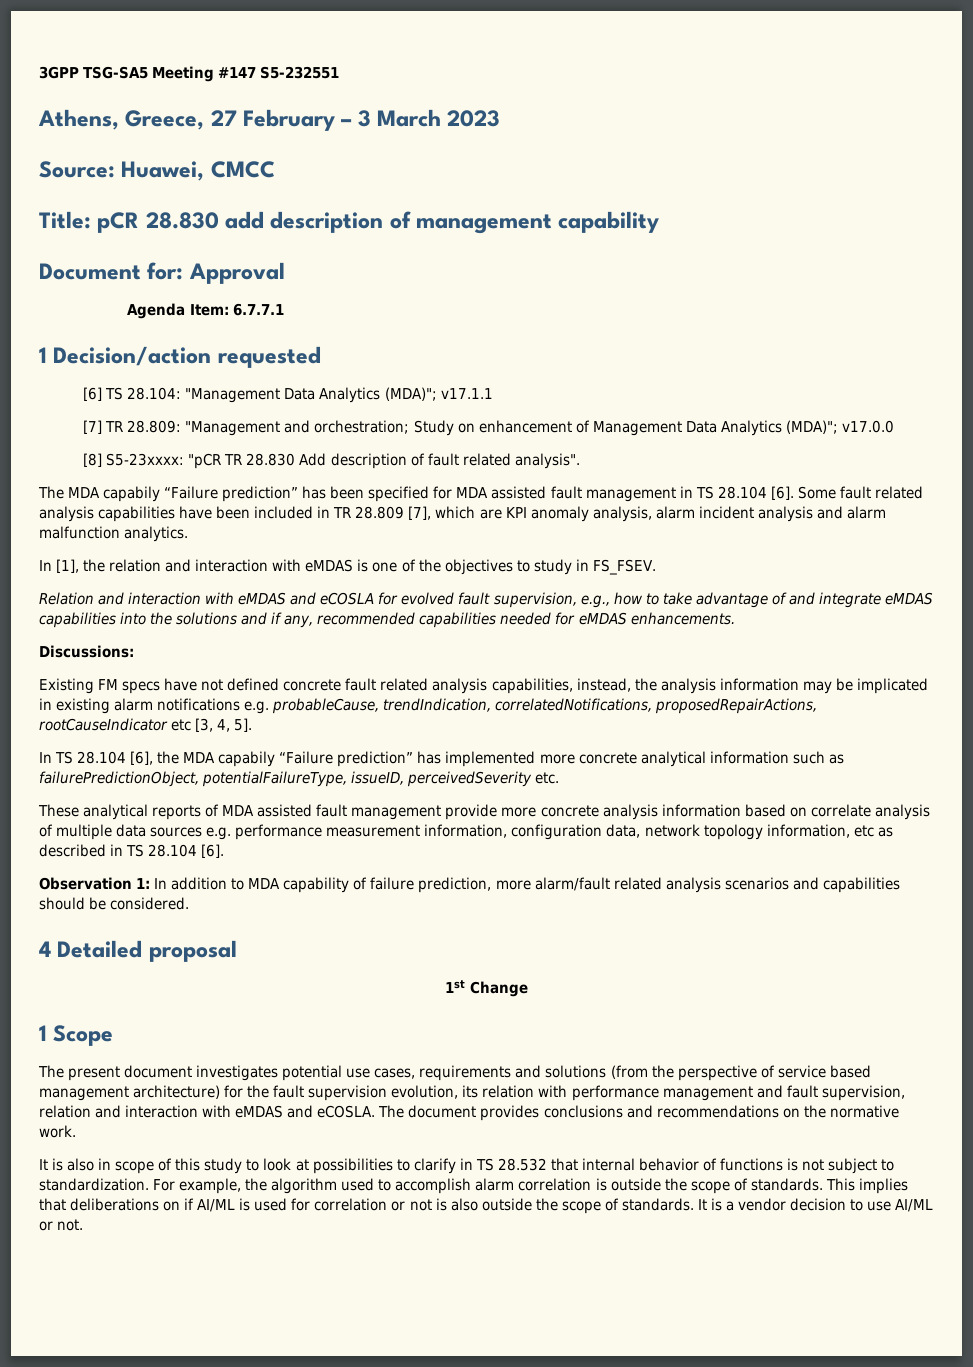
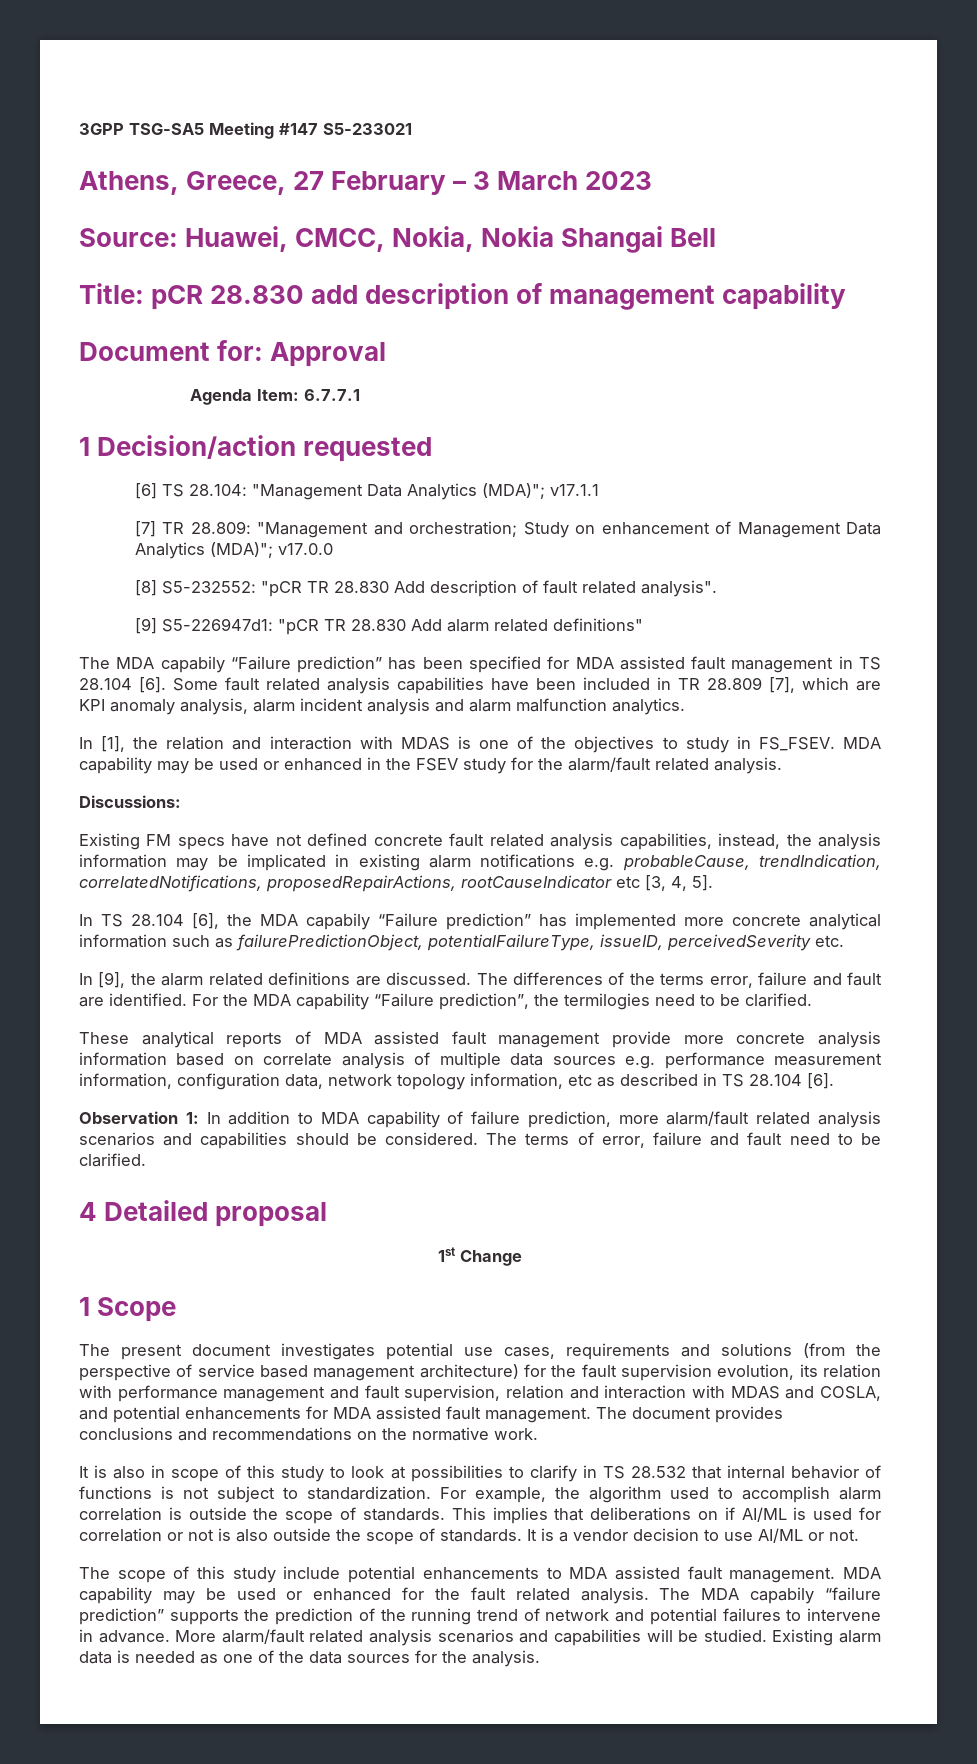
[260,66,340,79] S5-232551 -> [323,123,412,135] S5-233021
[210,161,275,178] CMCC -> [295,226,717,253] CMCC, Nokia, Nokia Shangai Bell
[106,453,185,466] S5-23xxxx: -> [161,581,256,594] S5-232552:
(580, 461) none -> [134,618,643,635] // [9] S5-226947d1: "pCR TR 28.830 Add alarm related definitions"
[305,559,354,572] eMDAS -> [400,737,450,750] MDAS
[39,592,933,608] [39,612,735,628] // Relation and interaction with eMDAS and eCOSLA for evolved fault supervision, e.g., how to take advantage of and integrate eMDAS capabilities into the solutions and if any, recommended capabilities needed for eMDAS enhancements. -> [843,737,882,749] [79,757,782,774] MDA capability may be used or enhanced in the FSEV study for the alarm/fault related analysis.
(560, 778) none -> [79,972,882,988] [79,993,812,1010] // In [9], the alarm related definitions are discussed. The differences of the terms error, failure and fault are identified. For the MDA capability “Failure prediction”, the termilogies need to be clarified.
(190, 903) none -> [486,1132,882,1148] [79,1153,146,1167] The terms of error, failure and fault need to be clarified.
[235,1105,376,1118] eMDAS and eCOSLA. -> [730,1386,881,1401] [79,1406,591,1423] MDAS and COSLA, and potential enhancements for MDA assisted fault management.
(84, 1225) none -> [79,1566,882,1583] [79,1587,881,1604] [79,1608,881,1625] [79,1629,882,1646] [79,1650,540,1667] // The scope of this study include potential enhancements to MDA assisted fault management. MDA capability may be used or enhanced for the fault related analysis. The MDA capabily “failure prediction” supports the prediction of the running trend of network and potential failures to intervene in advance. More alarm/fault related analysis scenarios and capabilities will be studied. Existing alarm data is needed as one of the data sources for the analysis.

